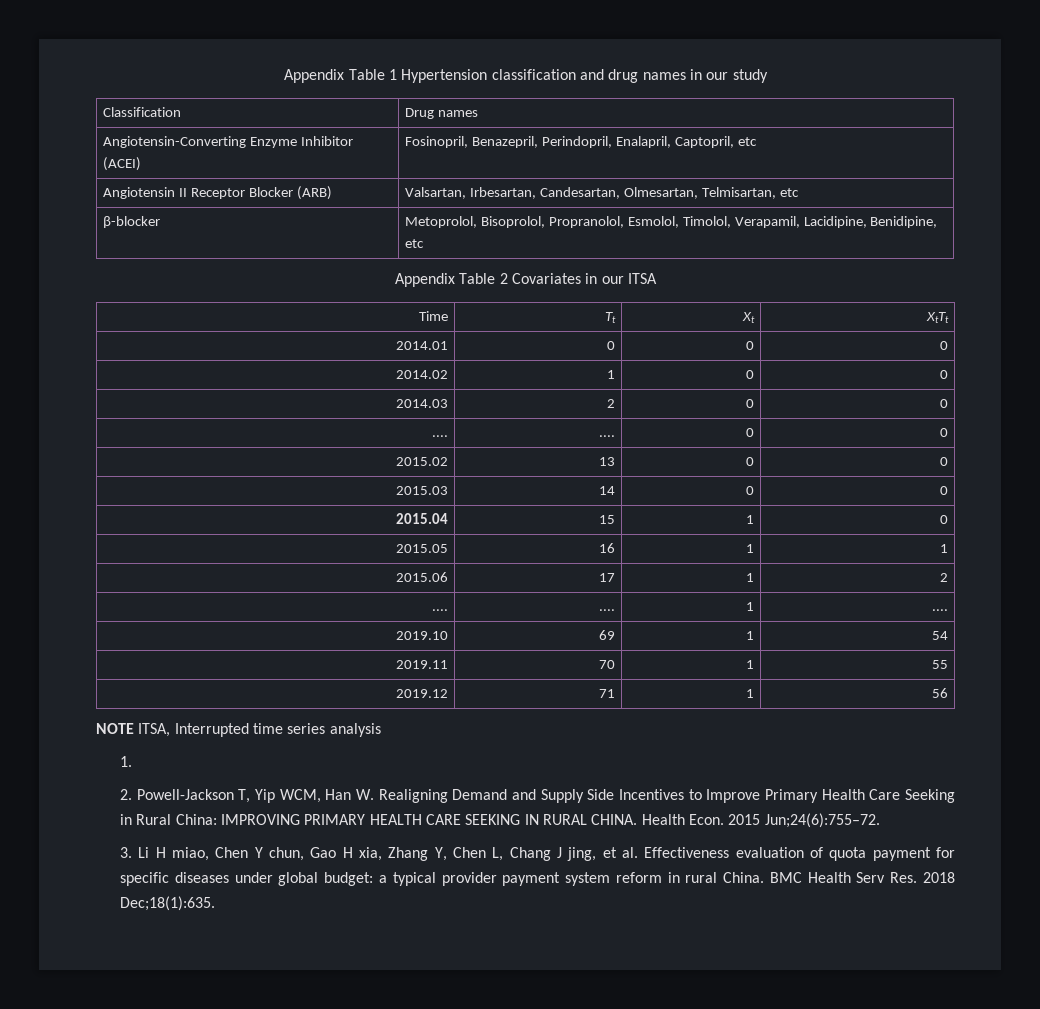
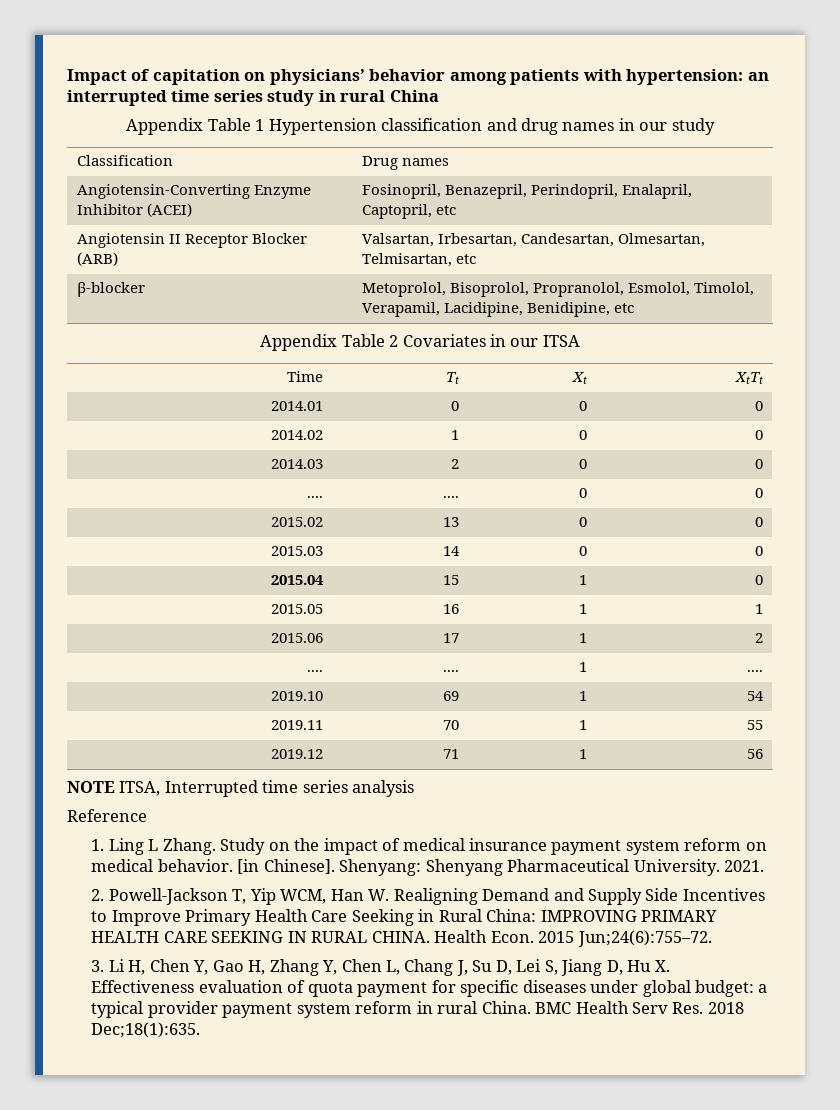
(284, 76) none -> [67,69,769,85] [67,90,439,106] Impact of capitation on physicians’ behavior among patients with hypertension: an interrupted time series study in rural China //
(381, 730) none -> [67,809,147,822] // Reference
(133, 761) none -> [108,838,767,855] [91,859,765,876] Ling L Zhang. Study on the impact of medical insurance payment system reform on medical behavior. [in Chinese]. Shenyang: Shenyang Pharmaceutical University. 2021.
[155,847,383,861] H miao, Chen Y chun, Gao H xia, -> [128,959,266,975] H, Chen Y, Gao H,
[557,847,639,861] J jing, et al. -> [456,959,670,976] J, Su D, Lei S, Jiang D, Hu X.

